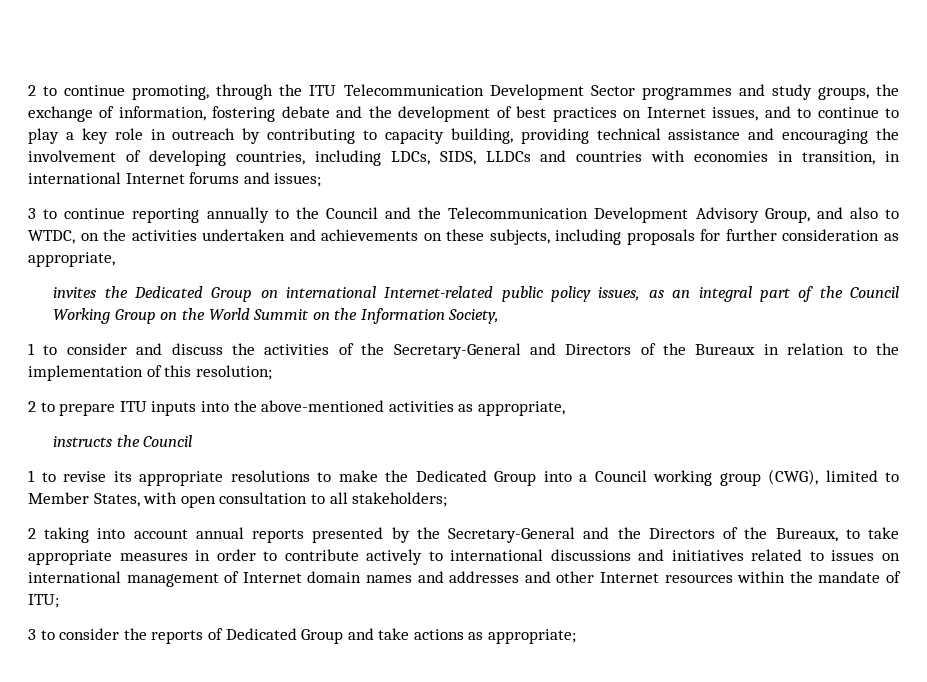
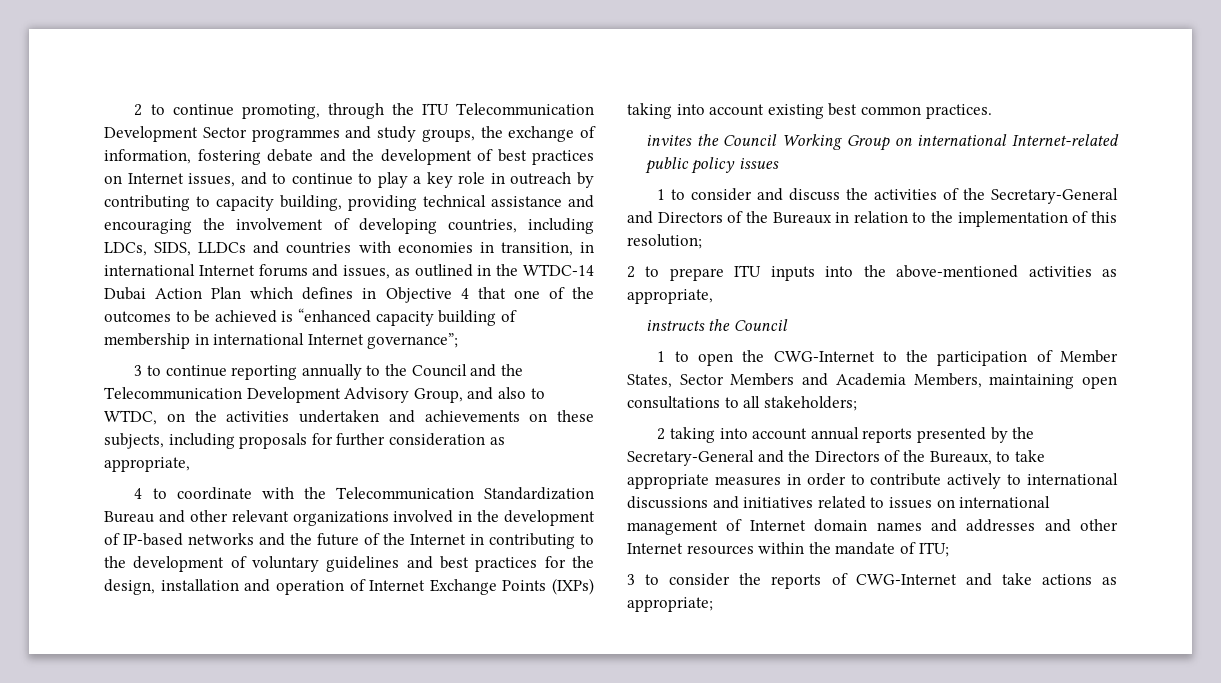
[274,173,322,187] issues; -> [343,264,594,279] [104,287,594,303] [104,308,517,326] [104,333,459,349] issues, as outlined in the WTDC-14 Dubai Action Plan which defines in Objective 4 that one of the outcomes to be achieved is “enhanced capacity building of membership in international Internet governance”;
(115, 259) none -> [134,487,594,500] [104,510,595,526] [104,533,594,549] [104,556,594,572] [104,578,594,595] [627,103,992,119] // 4 to coordinate with the Telecommunication Standardization Bureau and other relevant organizations involved in the development of IP-based networks and the future of the Internet in contributing to the development of voluntary guidelines and best practices for the design, installation and operation of Internet Exchange Points (IXPs) taking into account existing best common practices.
[133,286,203,298] Dedicated -> [723,134,843,150] Council Working
[598,286,899,302] [53,308,500,324] issues, as an integral part of the Council Working Group on the World Summit on the Information Society, -> [739,158,780,169] issues
[63,469,899,486] [28,492,308,508] revise its appropriate resolutions to make the Dedicated Group into a Council working group (CWG), limited to Member States, with open consultation -> [697,350,1118,366] [627,373,1117,389] [627,396,720,409] open the CWG-Internet to the participation of Member States, Sector Members and Academia Members, maintaining open consultations
[225,628,344,644] Dedicated Group -> [855,574,957,585] CWG-Internet

